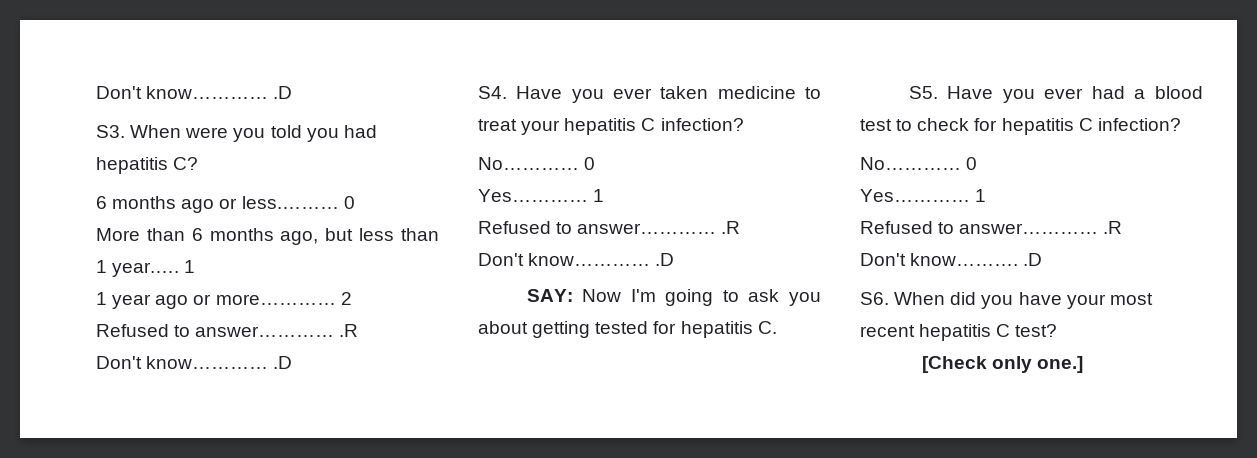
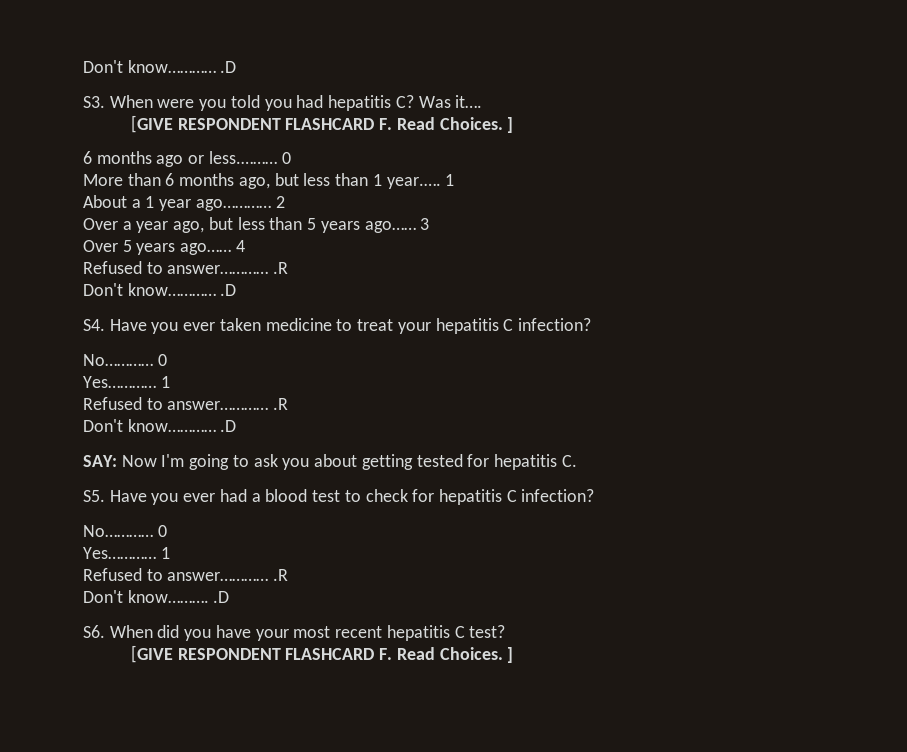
(199, 163) none -> [418,95,483,108] [130,115,514,133] Was it…. // [GIVE RESPONDENT FLASHCARD F. Read Choices. ]
[96,292,352,309] 1 year ago or more………… 2 -> [83,195,285,211] [83,217,430,233] [83,240,245,255] About a 1 year ago………… 2 // Over a year ago, but less than 5 years ago…… 3 // Over 5 years ago…… 4
[921,356,1084,373] [Check only one.] -> [130,645,514,663] [GIVE RESPONDENT FLASHCARD F. Read Choices. ]

